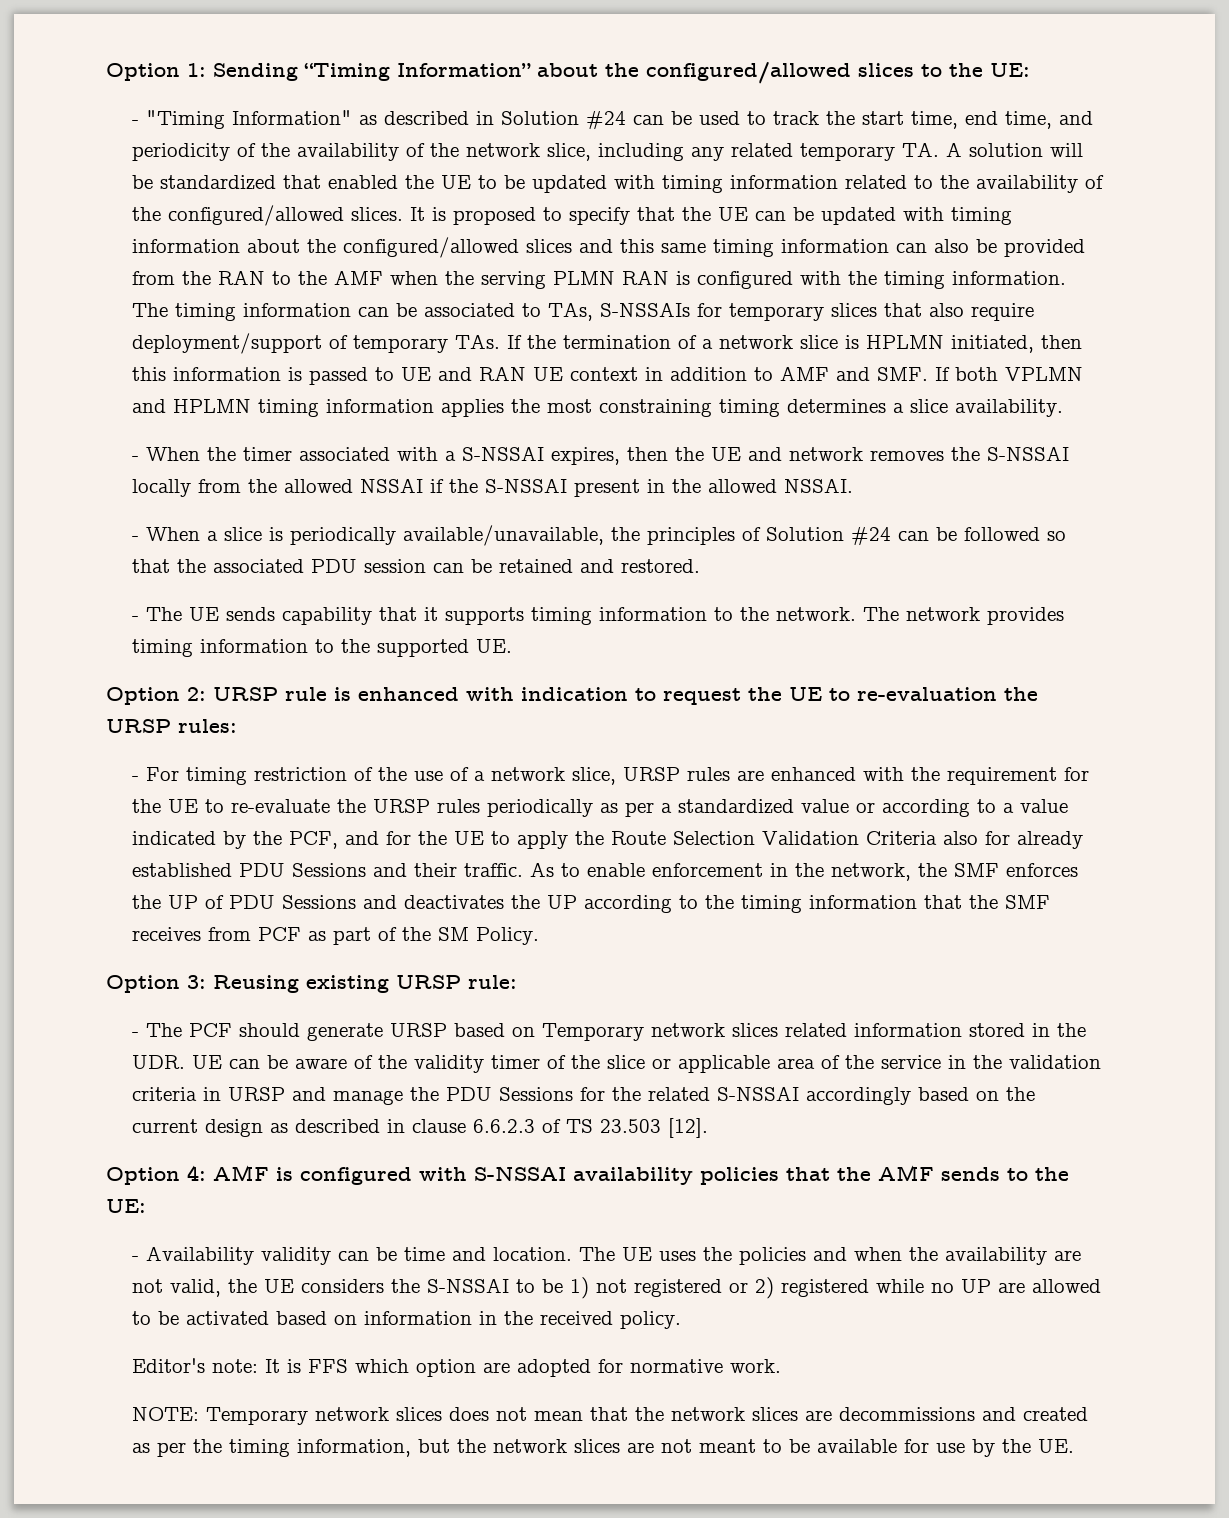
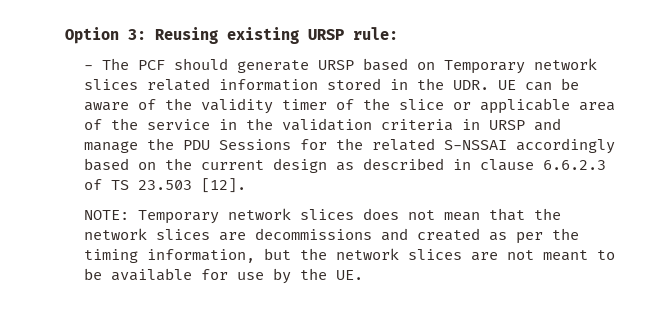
[105,62,1030,84] [131,110,1093,130] [131,142,1083,161] [131,175,1104,193] [131,205,1012,226] [131,237,1085,258] [131,270,1066,289] [131,302,1034,321] [131,333,1082,354] [131,366,1083,385] [131,399,1063,417] [131,446,1069,465] [131,478,853,497] [131,525,1066,546] [131,559,700,573] [131,607,1064,625] [131,639,512,657] [105,687,1038,705] [105,719,237,733] [131,767,1089,785] [131,799,1068,817] [131,831,1083,849] [131,862,1078,881] [131,895,1050,913] [131,927,539,945] [105,975,180,993] Option 1: Sending “Timing Information” about the configured/allowed slices to the UE: // - "Timing Information" as described in Solution #24 can be used to track the start time, end time, and periodicity of the availability of the network slice, including any related temporary TA. A solution will be standardized that enabled the UE to be updated with timing information related to the availability of the configured/allowed slices. It is proposed to specify that the UE can be updated with timing information about the configured/allowed slices and this same timing information can also be provided from the RAN to the AMF when the serving PLMN RAN is configured with the timing information. The timing information can be associated to TAs, S-NSSAIs for temporary slices that also require deployment/support of temporary TAs. If the termination of a network slice is HPLMN initiated, then this information is passed to UE and RAN UE context in addition to AMF and SMF. If both VPLMN and HPLMN timing information applies the most constraining timing determines a slice availability. // - When the timer associated with a S-NSSAI expires, then the UE and network removes the S-NSSAI locally from the allowed NSSAI if the S-NSSAI present in the allowed NSSAI. // - When a slice is periodically available/unavailable, the principles of Solution #24 can be followed so that the associated PDU session can be retained and restored. // - The UE sends capability that it supports timing information to the network. The network provides timing information to the supported UE. // Option 2: URSP rule is enhanced with indication to request the UE to re-evaluation the URSP rules: // - For timing restriction of the use of a network slice, URSP rules are enhanced with the requirement for the UE to re-evaluate the URSP rules periodically as per a standardized value or according to a value indicated by the PCF, and for the UE to apply the Route Selection Validation Criteria also for already established PDU Sessions and their traffic. As to enable enforcement in the network, the SMF enforces the UP of PDU Sessions and deactivates the UP according to the timing information that the SMF receives from PCF as part of the SM Policy. // Option -> [65,27,120,44] Option
[105,1165,1069,1185] [105,1199,146,1213] [131,1246,1081,1265] [131,1277,1101,1299] [131,1311,681,1329] [131,1358,781,1377] // Option 4: AMF is configured with S-NSSAI availability policies that the AMF sends to the UE: // - Availability validity can be time and location. The UE uses the policies and when the availability are not valid, the UE considers the S-NSSAI to be 1) not registered or 2) registered while no UP are allowed to be activated based on information in the received policy. // Editor's note: It is FFS which option are adopted for normative work. -> (246, 185) none

